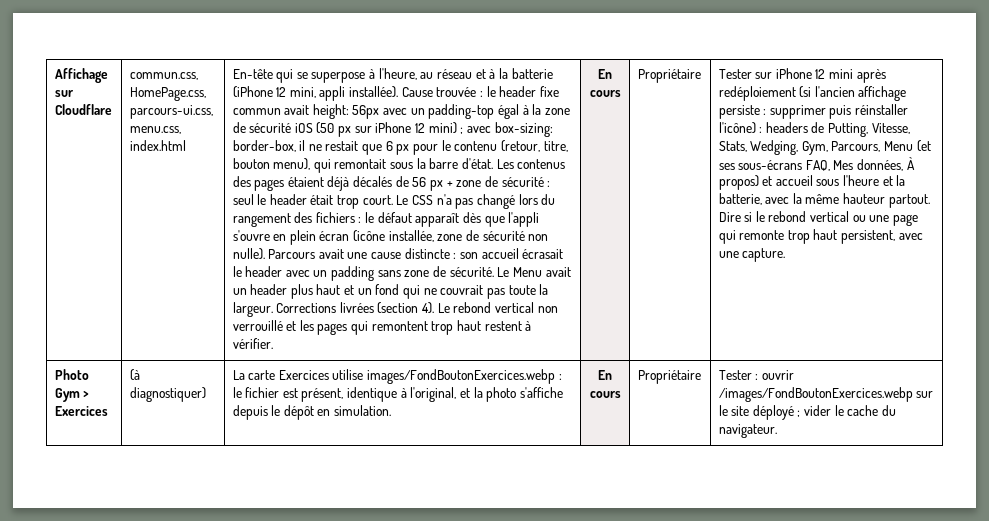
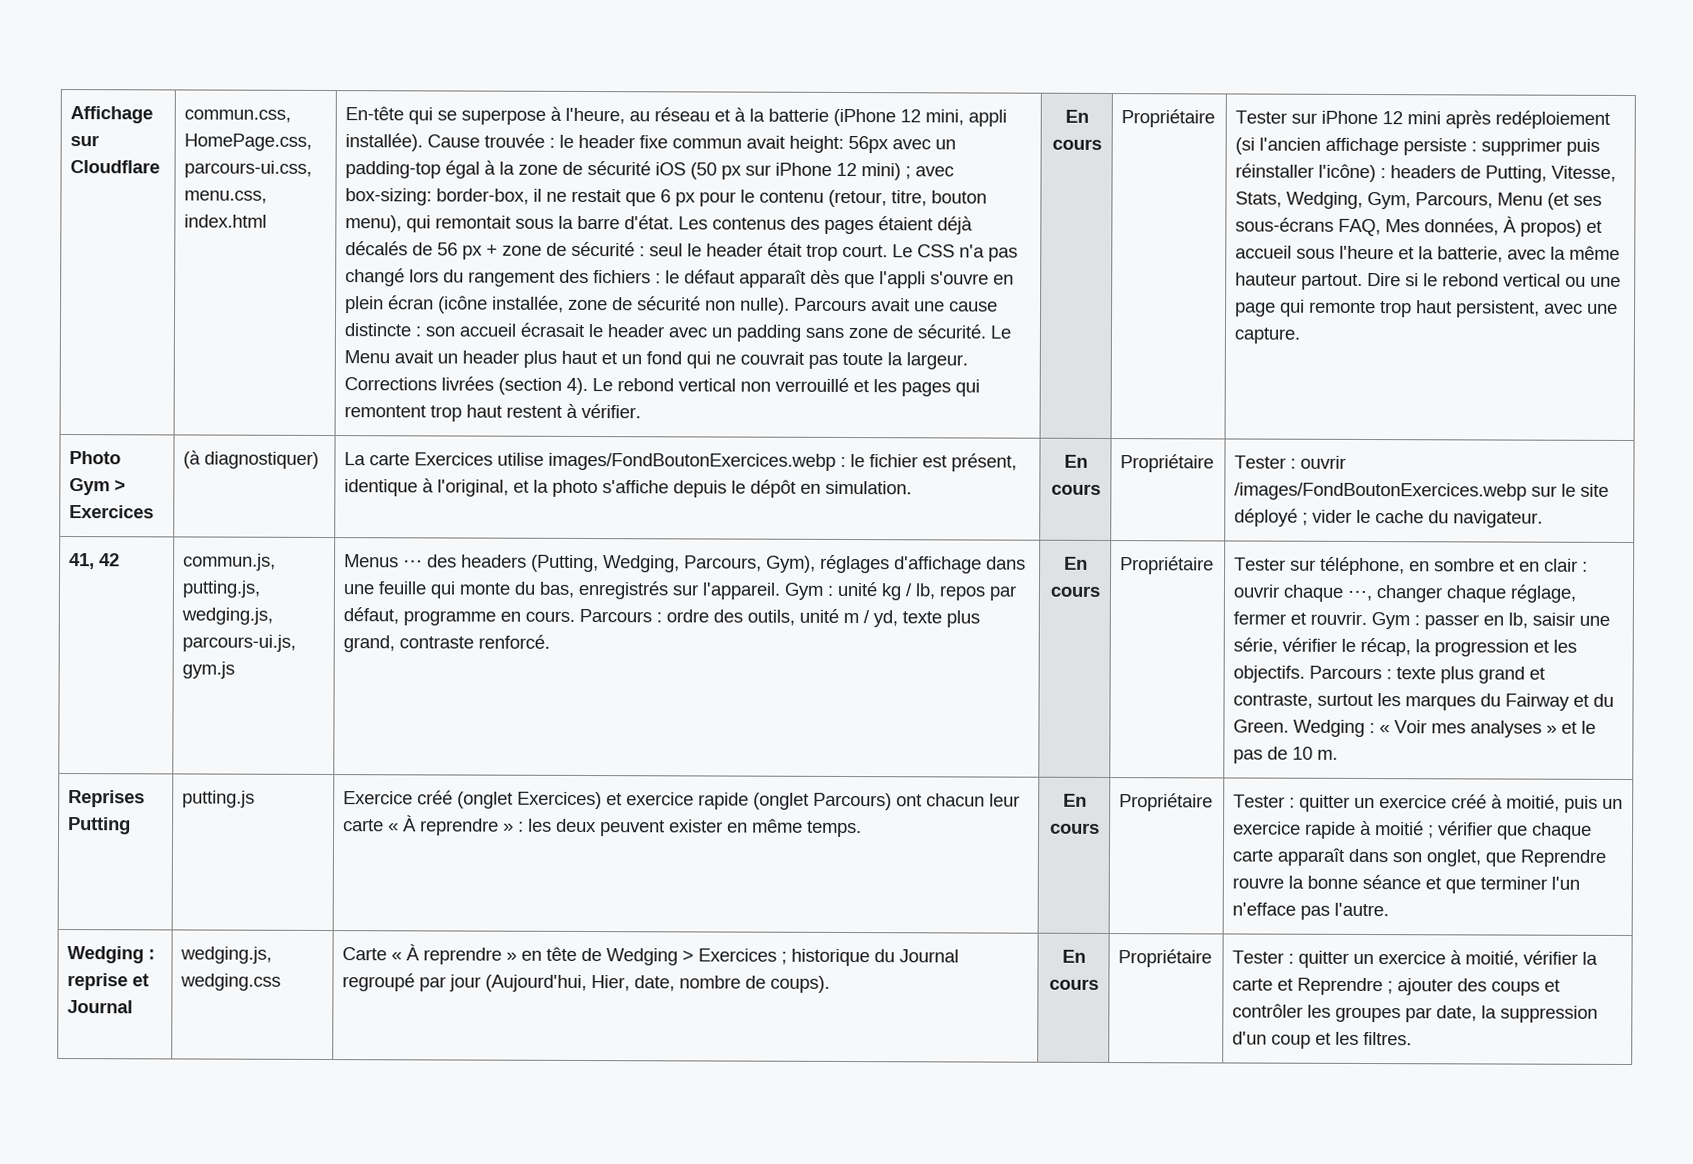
(777, 431) none -> [68,553,120,570] [182,553,276,571] [181,580,261,598] [180,607,273,625] [181,634,296,652] [181,661,235,679] [343,554,1026,574] [342,580,1016,601] [342,607,980,628] [342,634,550,653] [1063,556,1088,570] [1049,585,1100,597] [1119,556,1214,575] [1233,556,1588,576] [1232,584,1576,603] [1232,611,1610,630] [1232,637,1577,657] [1232,665,1545,684] [1232,693,1614,711] [1232,719,1596,738] [1232,746,1338,764] [67,790,145,808] [67,817,131,835] [181,790,255,808] [342,790,1020,811] [342,815,862,838] [1062,793,1087,807] [1049,822,1100,834] [1118,793,1213,812] [1232,794,1623,813] [1232,820,1592,840] [1231,847,1606,867] [1231,874,1580,894] [1231,902,1389,920] [66,946,155,964] [66,973,149,991] [66,1000,133,1014] [179,946,272,964] [179,973,281,991] [341,944,959,967] [341,973,830,993] [1061,949,1086,963] [1048,978,1099,990] [1117,949,1212,968] [1231,950,1598,968] [1231,977,1560,996] [1231,1003,1598,1023] [1231,1031,1412,1049] // 41, 42 | commun.js, putting.js, wedging.js, parcours-ui.js, gym.js | Menus ⋯ des headers (Putting, Wedging, Parcours, Gym), réglages d'affichage dans une feuille qui monte du bas, enregistrés sur l'appareil. Gym : unité kg / lb, repos par défaut, programme en cours. Parcours : ordre des outils, unité m / yd, texte plus grand, contraste renforcé. | En cours | Propriétaire | Tester sur téléphone, en sombre et en clair : ouvrir chaque ⋯, changer chaque réglage, fermer et rouvrir. Gym : passer en lb, saisir une série, vérifier le récap, la progression et les objectifs. Parcours : texte plus grand et contraste, surtout les marques du Fairway et du Green. Wedging : « Voir mes analyses » et le pas de 10 m. // Reprises Putting | putting.js | Exercice créé (onglet Exercices) et exercice rapide (onglet Parcours) ont chacun leur carte « À reprendre » : les deux peuvent exister en même temps. | En cours | Propriétaire | Tester : quitter un exercice créé à moitié, puis un exercice rapide à moitié ; vérifier que chaque carte apparaît dans son onglet, que Reprendre rouvre la bonne séance et que terminer l'un n'efface pas l'autre. // Wedging : reprise et Journal | wedging.js, wedging.css | Carte « À reprendre » en tête de Wedging > Exercices ; historique du Journal regroupé par jour (Aujourd'hui, Hier, date, nombre de coups). | En cours | Propriétaire | Tester : quitter un exercice à moitié, vérifier la carte et Reprendre ; ajouter des coups et contrôler les groupes par date, la suppression d'un coup et les filtres.

